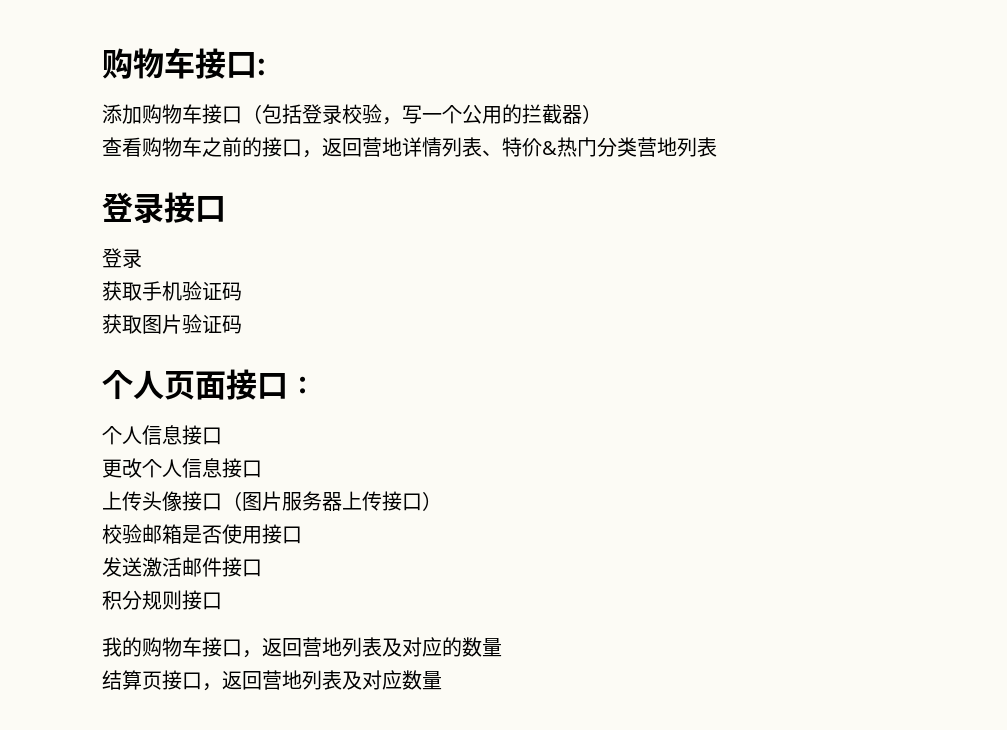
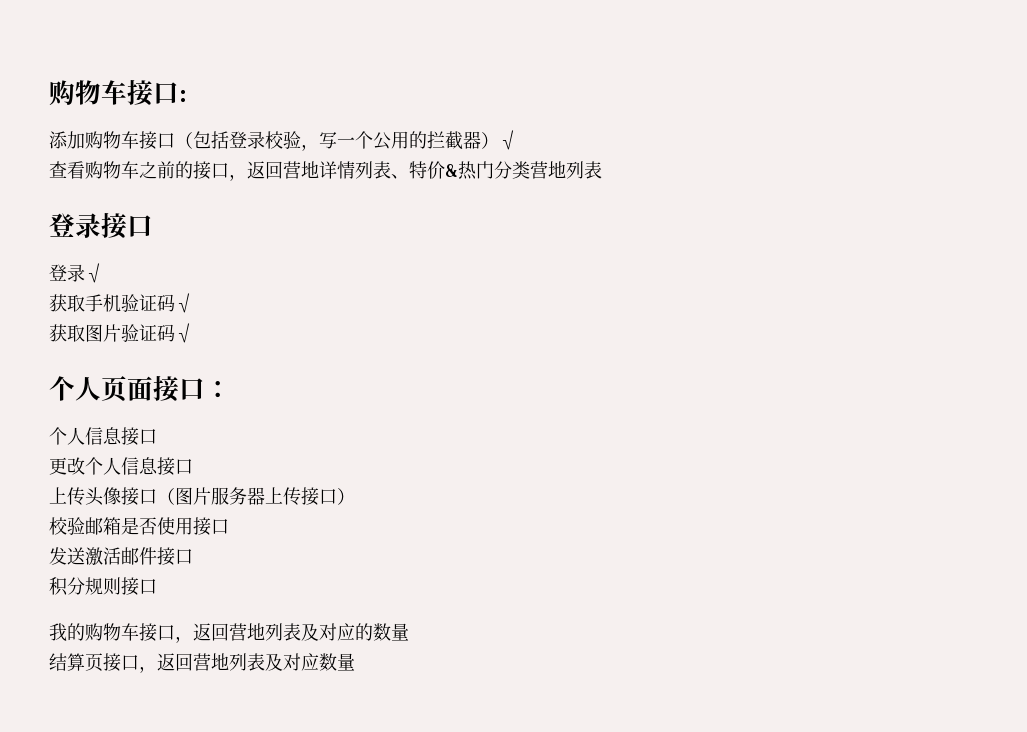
(602, 114) none -> [499,130,517,150] √
(142, 258) none -> [85,263,103,283] √
(242, 291) none -> [175,293,193,313] √
(242, 324) none -> [175,323,193,343] √

